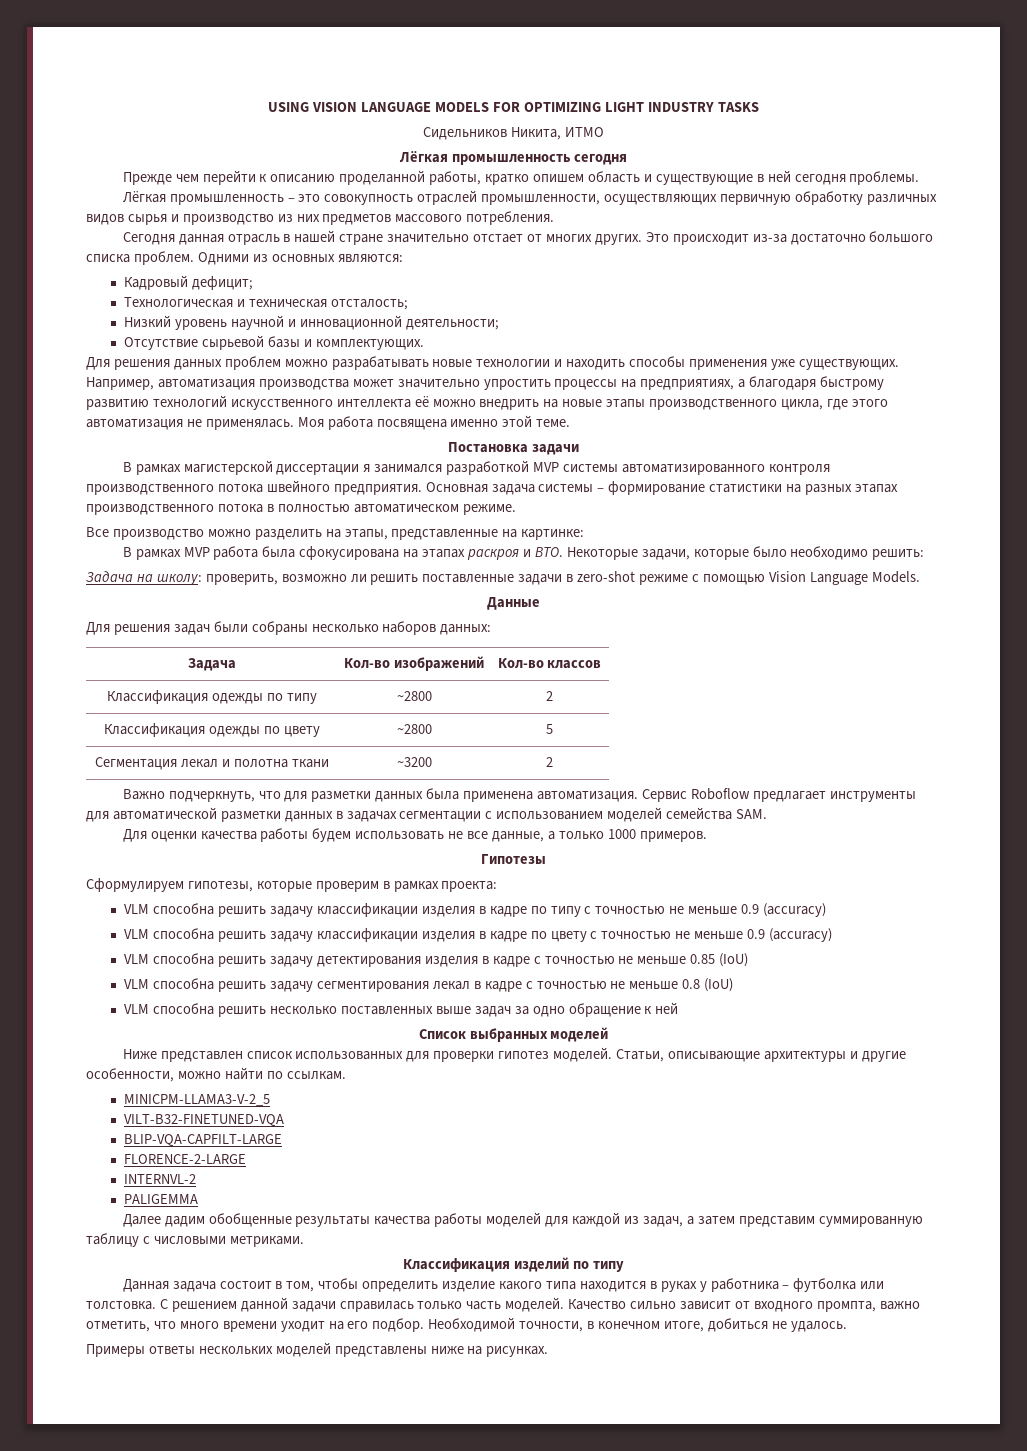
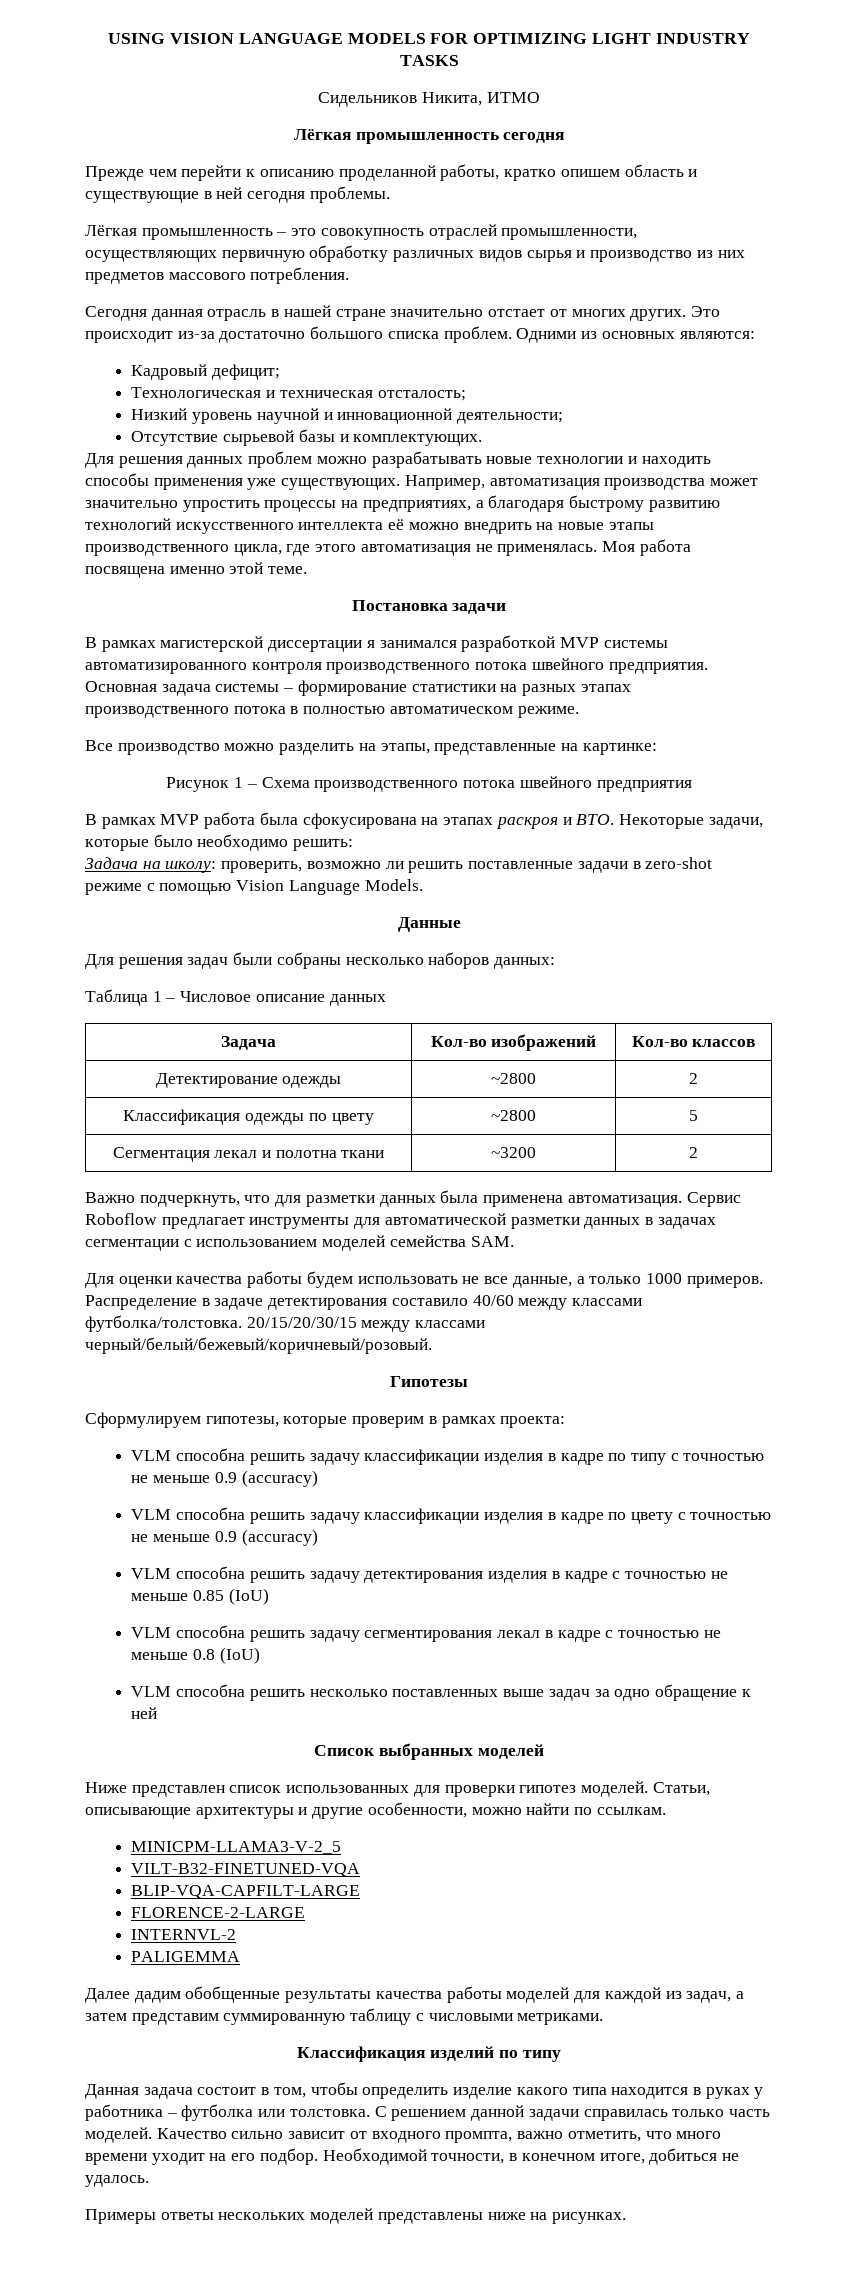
(585, 534) none -> [166,776,692,792] // Рисунок 1 – Схема производственного потока швейного предприятия
(492, 629) none -> [85,989,386,1006] // Таблица 1 – Числовое описание данных
[107,690,317,704] Классификация одежды по типу -> [155,1073,342,1088] Детектирование одежды
(707, 836) none -> [85,1295,643,1310] [85,1315,486,1332] [85,1337,432,1354] Распределение в задаче детектирования составило 40/60 между классами футболка/толстовка. 20/15/20/30/15 между классами черный/белый/бежевый/коричневый/розовый.

